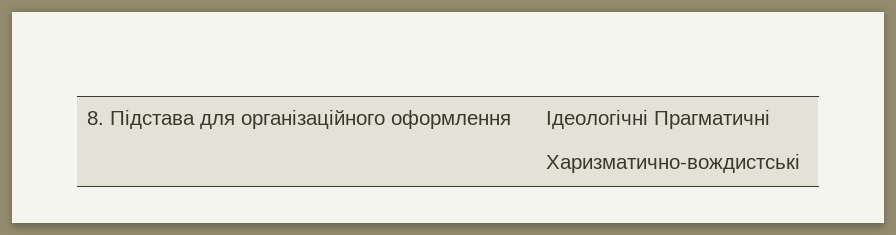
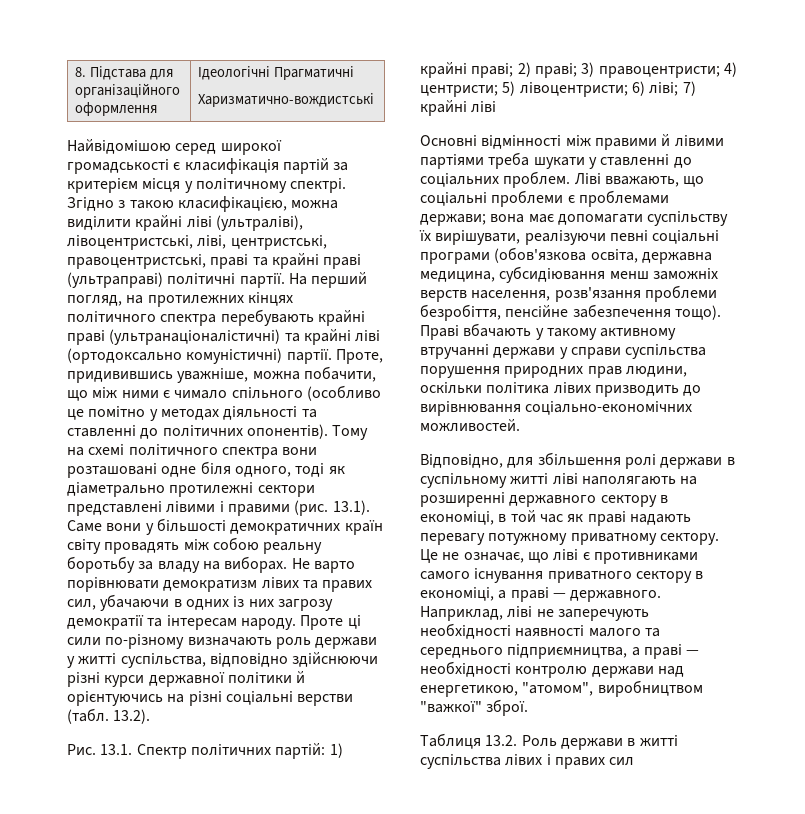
(800, 163) none -> [67,139,282,155] [67,158,349,174] [67,178,347,193] [67,196,339,212] [67,215,303,231] [67,235,327,250] [67,253,362,269] [67,272,368,288] [67,292,293,307] [67,309,365,326] [67,329,381,345] [67,348,383,364] [67,366,376,383] [67,385,381,401] [67,406,317,421] [67,424,369,440] [67,444,318,459] [67,461,345,478] [67,482,315,497] [67,500,370,516] [67,518,383,535] [67,537,323,554] [67,556,355,573] [67,577,373,592] [67,594,333,611] [67,615,361,630] [67,634,378,649] [67,652,379,668] [67,671,306,687] [67,691,354,706] [67,708,151,724] [67,743,343,759] [420,62,737,78] [420,81,696,97] [420,100,497,116] [420,134,724,150] [420,152,692,169] [420,171,705,188] [420,190,669,207] [420,211,729,226] [419,230,720,245] [420,247,712,264] [420,266,718,283] [420,285,717,302] [420,304,721,321] [420,323,677,340] [420,344,707,359] [420,366,687,378] [420,382,702,397] [420,401,693,416] [420,419,520,432] [420,452,735,469] [420,473,698,488] [420,492,668,507] [420,510,691,526] [420,533,719,545] [420,549,698,564] [420,568,704,583] [420,587,662,602] [420,606,649,621] [420,623,660,639] [420,644,700,659] [420,661,684,678] [420,680,703,697] [420,699,529,716] [420,733,678,750] [420,754,635,769] // Найвідомішою серед широкої громадськості є класифікація партій за критерієм місця у політичному спектрі. Згідно з такою класифікацією, можна виділити крайні ліві (ультраліві), лівоцентристські, ліві, центристські, правоцентристські, праві та крайні праві (ультраправі) політичні партії. На перший погляд, на протилежних кінцях політичного спектра перебувають крайні праві (ультранаціоналістичні) та крайні ліві (ортодоксально комуністичні) партії. Проте, придивившись уважніше, можна побачити, що між ними є чимало спільного (особливо це помітно у методах діяльності та ставленні до політичних опонентів). Тому на схемі політичного спектра вони розташовані одне біля одного, тоді як діаметрально протилежні сектори представлені лівими і правими (рис. 13.1). Саме вони у більшості демократичних країн світу провадять між собою реальну боротьбу за владу на виборах. Не варто порівнювати демократизм лівих та правих сил, убачаючи в одних із них загрозу демократії та інтересам народу. Проте ці сили по-різному визначають роль держави у житті суспільства, відповідно здійснюючи різні курси державної політики й орієнтуючись на різні соціальні верстви (табл. 13.2). // Рис. 13.1. Спектр політичних партій: 1) крайні праві; 2) праві; 3) правоцентристи; 4) центристи; 5) лівоцентристи; 6) ліві; 7) крайні ліві // Основні відмінності між правими й лівими партіями треба шукати у ставленні до соціальних проблем. Ліві вважають, що соціальні проблеми є проблемами держави; вона має допомагати суспільству їх вирішувати, реалізуючи певні соціальні програми (обов'язкова освіта, державна медицина, субсидіювання менш заможніх верств населення, розв'язання проблеми безробіття, пенсійне забезпечення тощо). Праві вбачають у такому активному втручанні держави у справи суспільства порушення природних прав людини, оскільки політика лівих призводить до вирівнювання соціально-економічних можливостей. // Відповідно, для збільшення ролі держави в суспільному житті ліві наполягають на розширенні державного сектору в економіці, в той час як праві надають перевагу потужному приватному сектору. Це не означає, що ліві є противниками самого існування приватного сектору в економіці, а праві — державного. Наприклад, ліві не заперечують необхідності наявності малого та середнього підприємництва, а праві — необхідності контролю держави над енергетикою, "атомом", виробництвом "важкої" зброї. // Таблиця 13.2. Роль держави в житті суспільства лівих і правих сил

